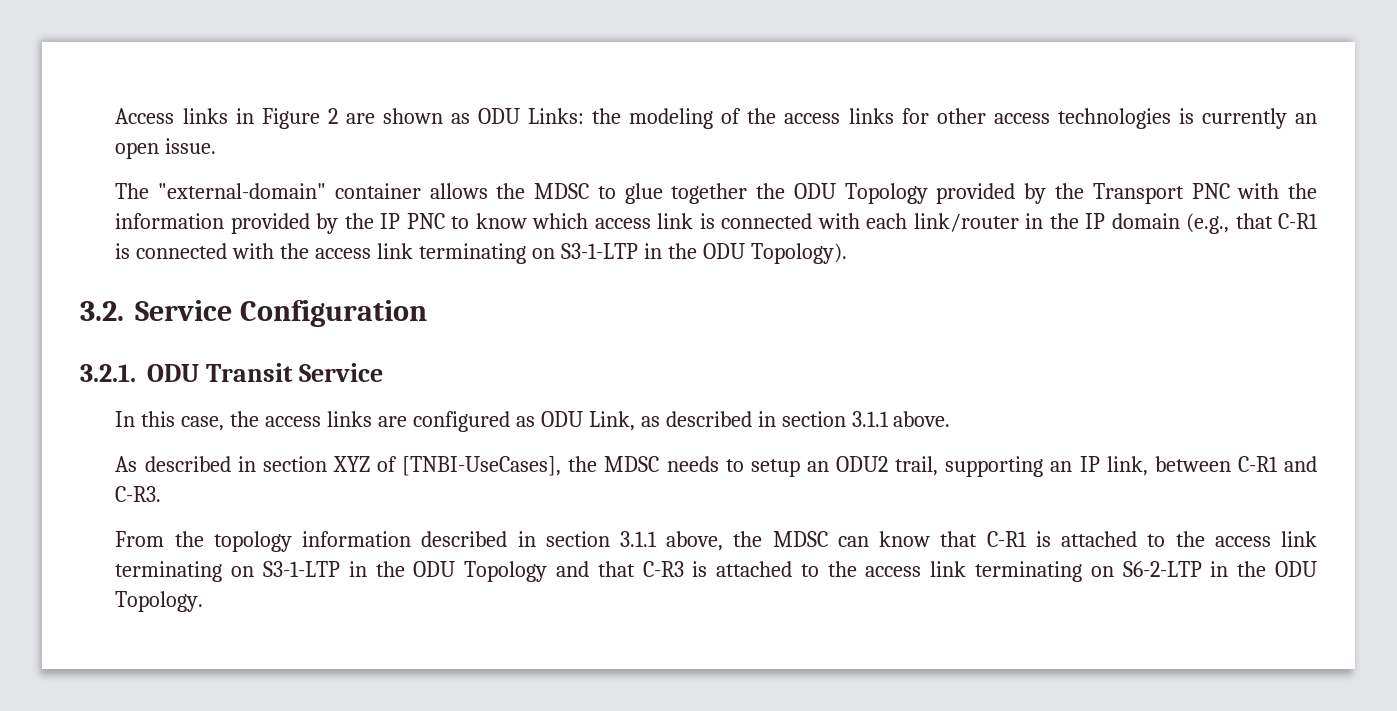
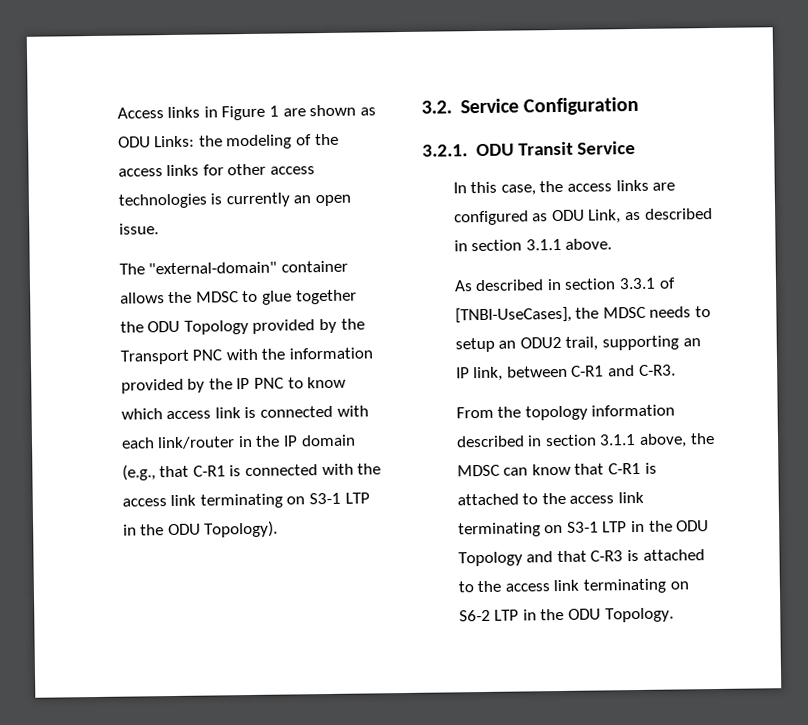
[327,108,338,124] 2 -> [269,105,280,117] 1
[560,243,638,259] S3-1-LTP -> [309,492,370,505] S3-1 LTP
[332,456,370,472] XYZ -> [619,277,657,290] 3.3.1
[263,561,341,577] S3-1-LTP -> [566,521,628,533] S3-1 LTP
[1122,561,1202,577] S6-2-LTP -> [458,609,520,622] S6-2 LTP

